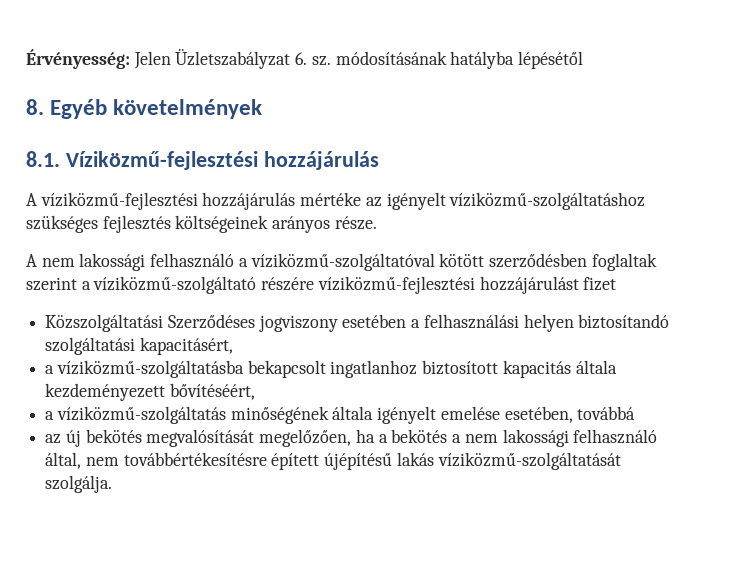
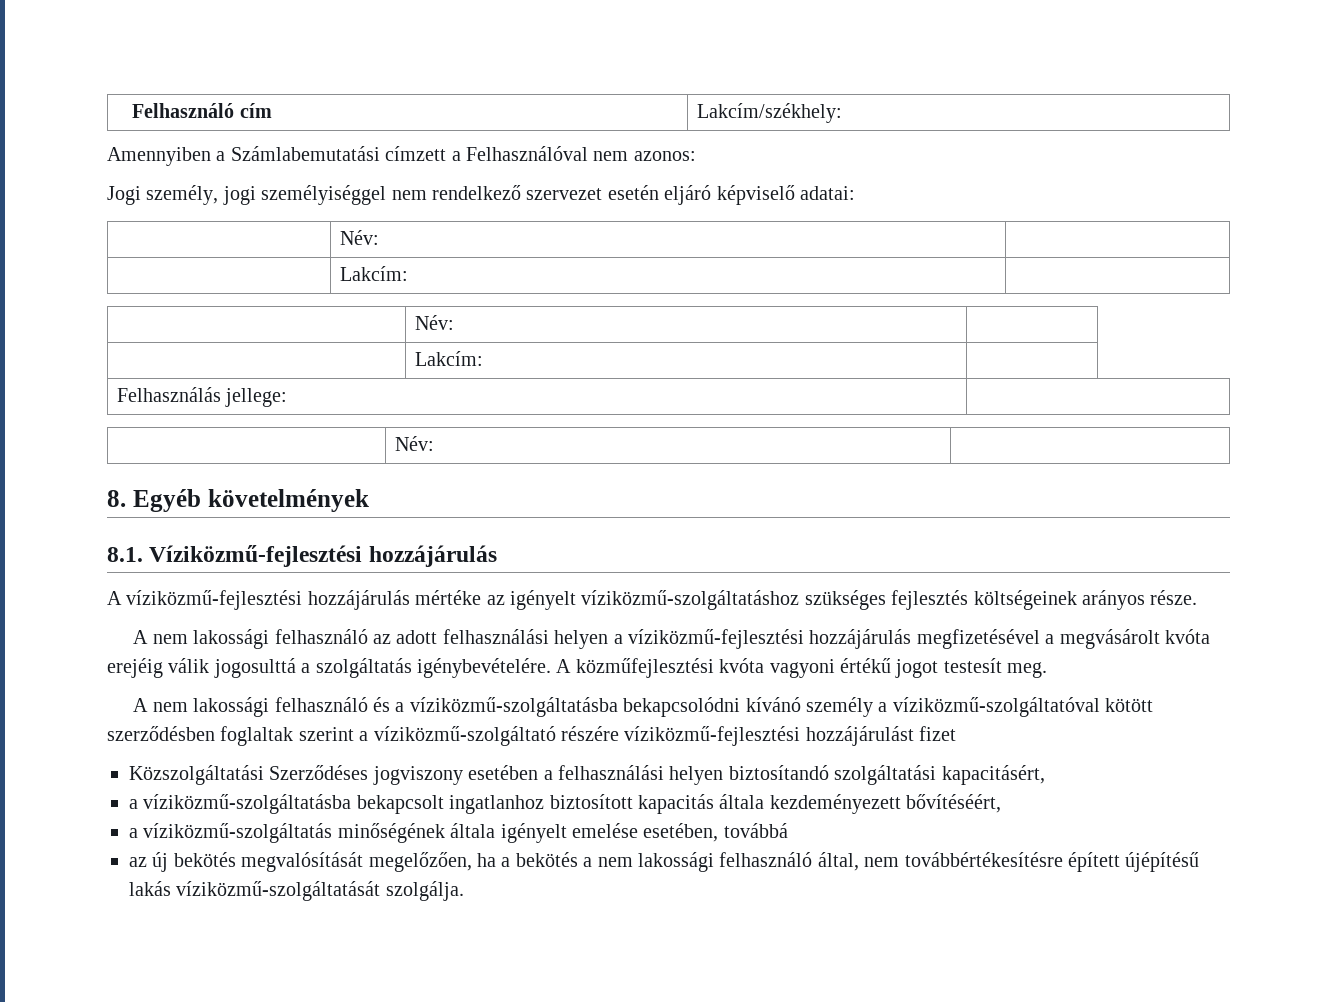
[26,49,584,69] Érvényesség: Jelen Üzletszabályzat 6. sz. módosításának hatályba lépésétől -> [132,103,272,118] [696,103,842,123] [107,146,696,166] [107,185,855,205] [339,230,379,245] [339,266,408,281] [414,315,454,330] [414,351,483,366] [116,387,288,407] [394,436,434,451] Felhasználó cím | Lakcím/székhely: // Amennyiben a Számlabemutatási címzett a Felhasználóval nem azonos: // Jogi személy, jogi személyiséggel nem rendelkező szervezet esetén eljáró képviselő adatai: // | Név: | // | Lakcím: | // | Név: | // | Lakcím: | // Felhasználás jellege: | // | Név: |
(235, 260) none -> [373,629,1211,649] [107,658,1048,678] [133,697,874,717] az adott felhasználási helyen a víziközmű-fejlesztési hozzájárulás megfizetésével a megvásárolt kvóta erejéig válik jogosulttá a szolgáltatás igénybevételére. A közműfejlesztési kvóta vagyoni értékű jogot testesít meg. // A nem lakossági felhasználó és a víziközmű-szolgáltatásba bekapcsolódni kívánó személy

